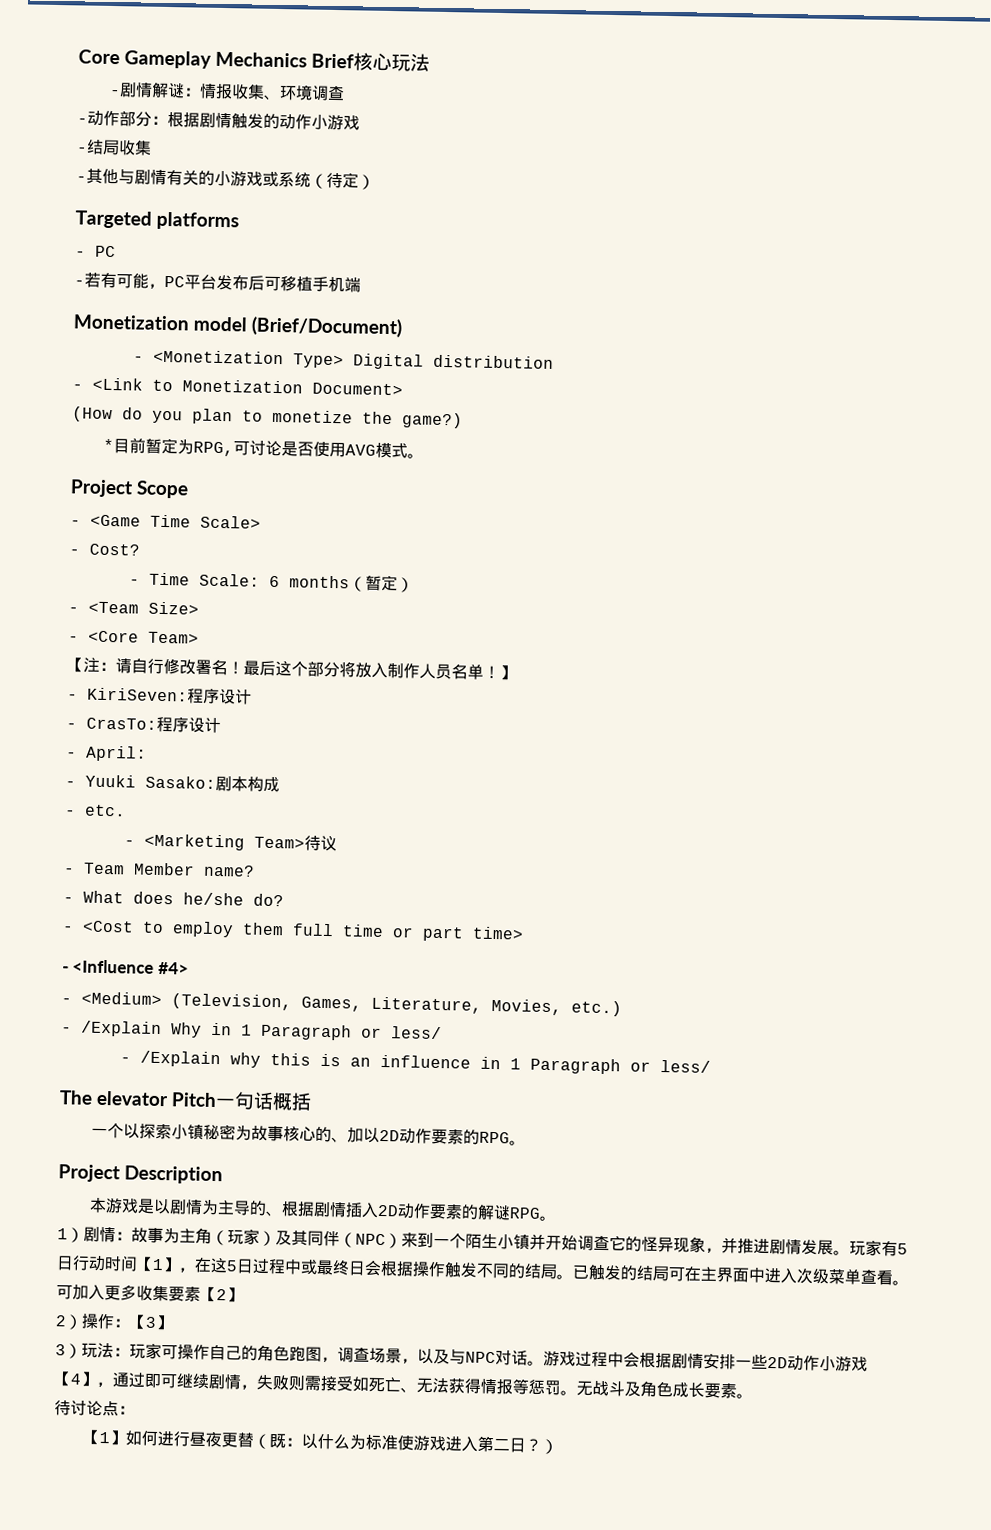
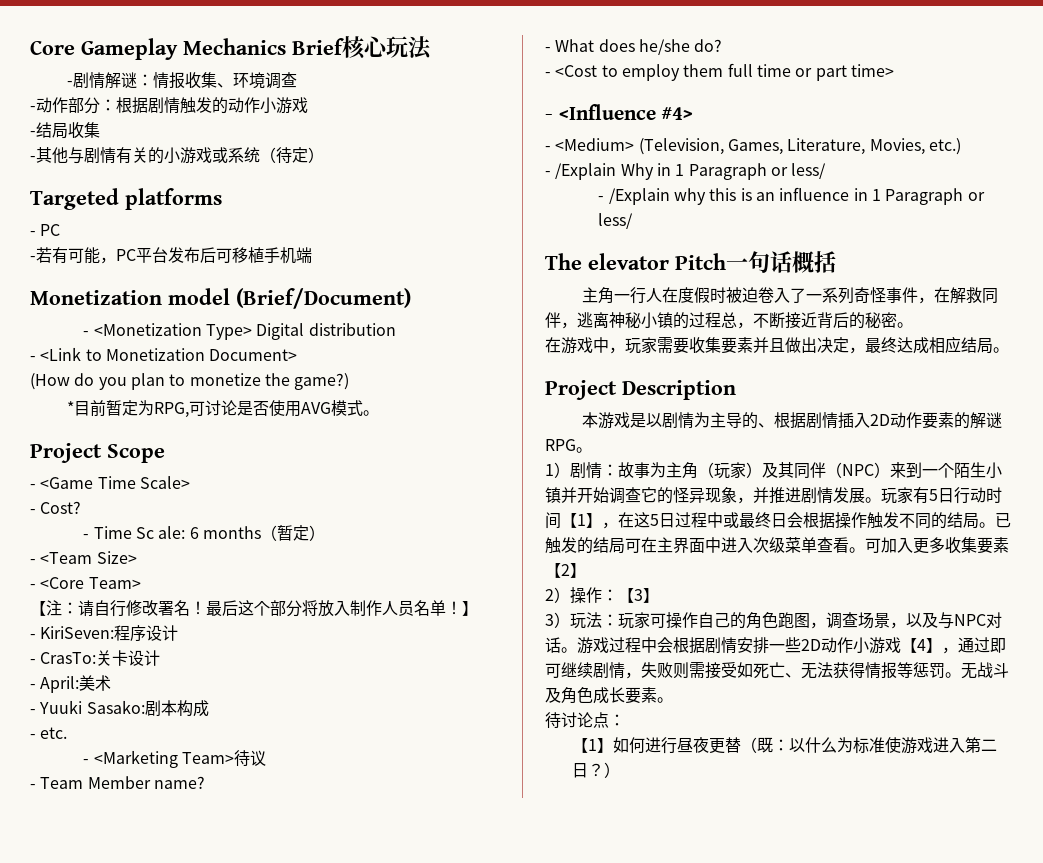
[199,573,261,587] Scale: -> [136,526,186,539] Sc ale:
[156,716,189,733] 程序 -> [96,650,129,666] 关卡
(147, 753) none -> [79,675,112,691] 美术
[91,1123,511,1145] 一个以探索小镇秘密为故事核心的、加以2D动作要素的RPG -> [581,287,998,304] [545,312,913,329] [545,336,993,354] 主角一行人在度假时被迫卷入了一系列奇怪事件，在解救同伴，逃离神秘小镇的过程总，不断接近背后的秘密。 // 在游戏中，玩家需要收集要素并且做出决定，最终达成相应结局

